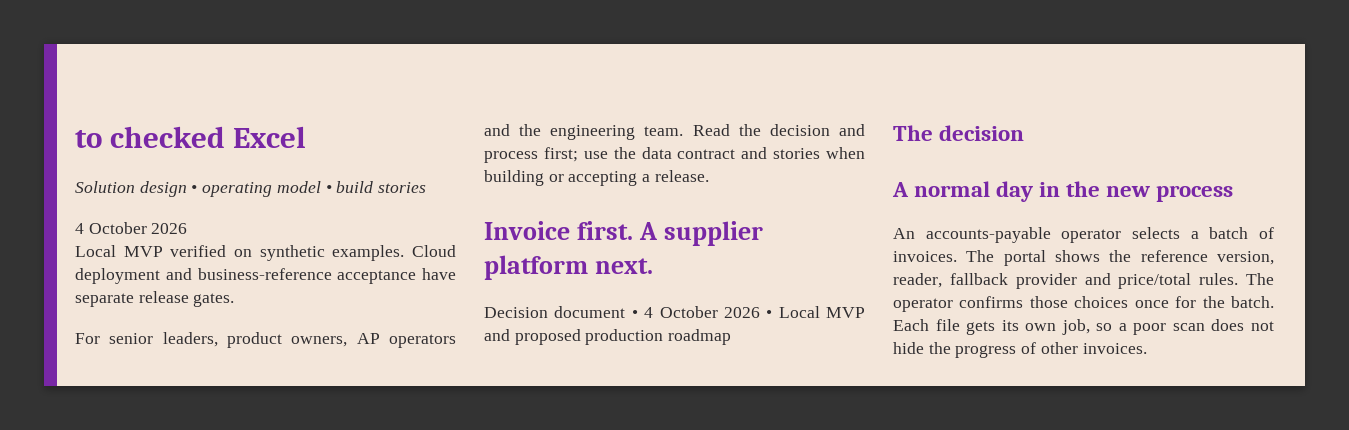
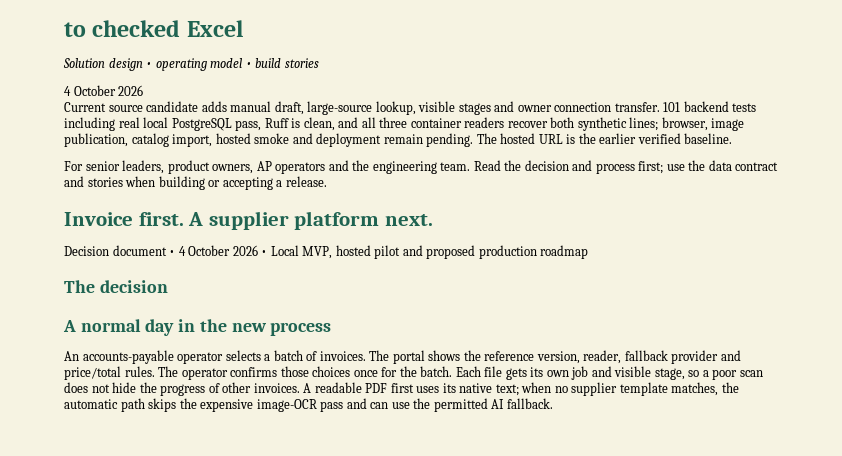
[75,245,456,261] [75,268,456,284] [75,291,235,307] Local MVP verified on synthetic examples. Cloud deployment and business-reference acceptance have separate release gates. -> [64,101,757,115] [64,117,745,131] [64,133,733,147] Current source candidate adds manual draft, large-source lookup, visible stages and owner connection transfer. 101 backend tests including real local PostgreSQL pass, Ruff is clean, and all three container readers recover both synthetic lines; browser, image publication, catalog import, hosted smoke and deployment remain pending. The hosted URL is the earlier verified baseline.
[826,307,865,318] MVP -> [302,245,401,259] MVP, hosted pilot
[1061,319,1090,335] job, -> [571,366,685,380] job and visible stage,
(1147, 348) none -> [303,382,739,396] [64,398,553,412] A readable PDF first uses its native text; when no supplier template matches, the automatic path skips the expensive image-OCR pass and can use the permitted AI fallback.

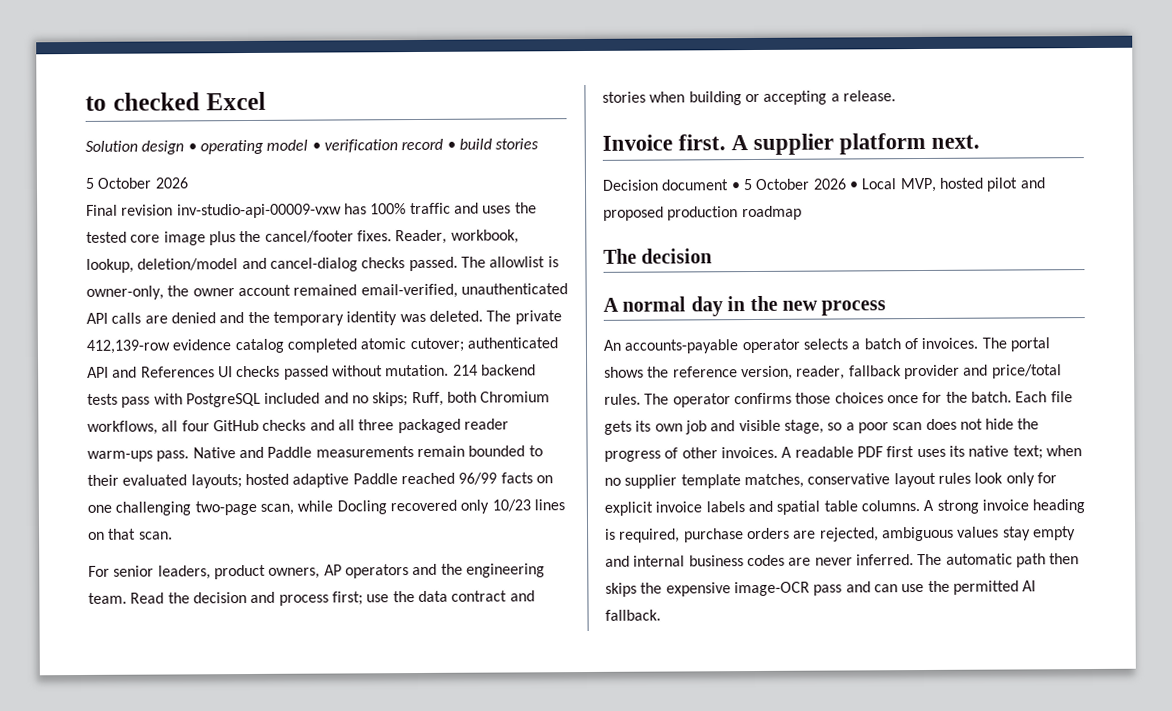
(252, 65) none -> [323,138,456,153] verification record •
[64,86,71,96] 4 -> [85,177,95,189] 5
[64,101,757,115] [64,117,745,131] [64,133,733,147] Current source candidate adds manual draft, large-source lookup, visible stages and owner connection transfer. 101 backend tests including real local PostgreSQL pass, Ruff is clean, and all three container readers recover both synthetic lines; browser, image publication, catalog import, hosted smoke and deployment remain pending. The hosted URL is the earlier verified baseline. -> [86,202,537,219] [86,229,519,246] [86,256,559,273] [86,283,568,300] [86,310,562,326] [86,337,558,354] [87,364,536,380] [87,391,551,408] [87,418,509,435] [87,445,543,462] [87,472,553,489] [87,499,565,516] [88,528,173,540] Final revision inv-studio-api-00009-vxw has 100% traffic and uses the tested core image plus the cancel/footer fixes. Reader, workbook, lookup, deletion/model and cancel-dialog checks passed. The allowlist is owner-only, the owner account remained email-verified, unauthenticated API calls are denied and the temporary identity was deleted. The private 412,139-row evidence catalog completed atomic cutover; authenticated API and References UI checks passed without mutation. 214 backend tests pass with PostgreSQL included and no skips; Ruff, both Chromium workflows, all four GitHub checks and all three packaged reader warm-ups pass. Native and Paddle measurements remain bounded to their evaluated layouts; hosted adaptive Paddle reached 96/99 facts on one challenging two-page scan, while Docling recovered only 10/23 lines on that scan.
[178,246,186,256] 4 -> [742,179,753,191] 5
[721,382,739,393] the -> [807,472,1057,488] [604,499,1086,516] [605,526,1076,543] [605,553,943,567] conservative layout rules look only for explicit invoice labels and spatial table columns. A strong invoice heading is required, purchase orders are rejected, ambiguous values stay empty and internal business codes are never inferred. The
(145, 405) none -> [1049,553,1080,565] then

